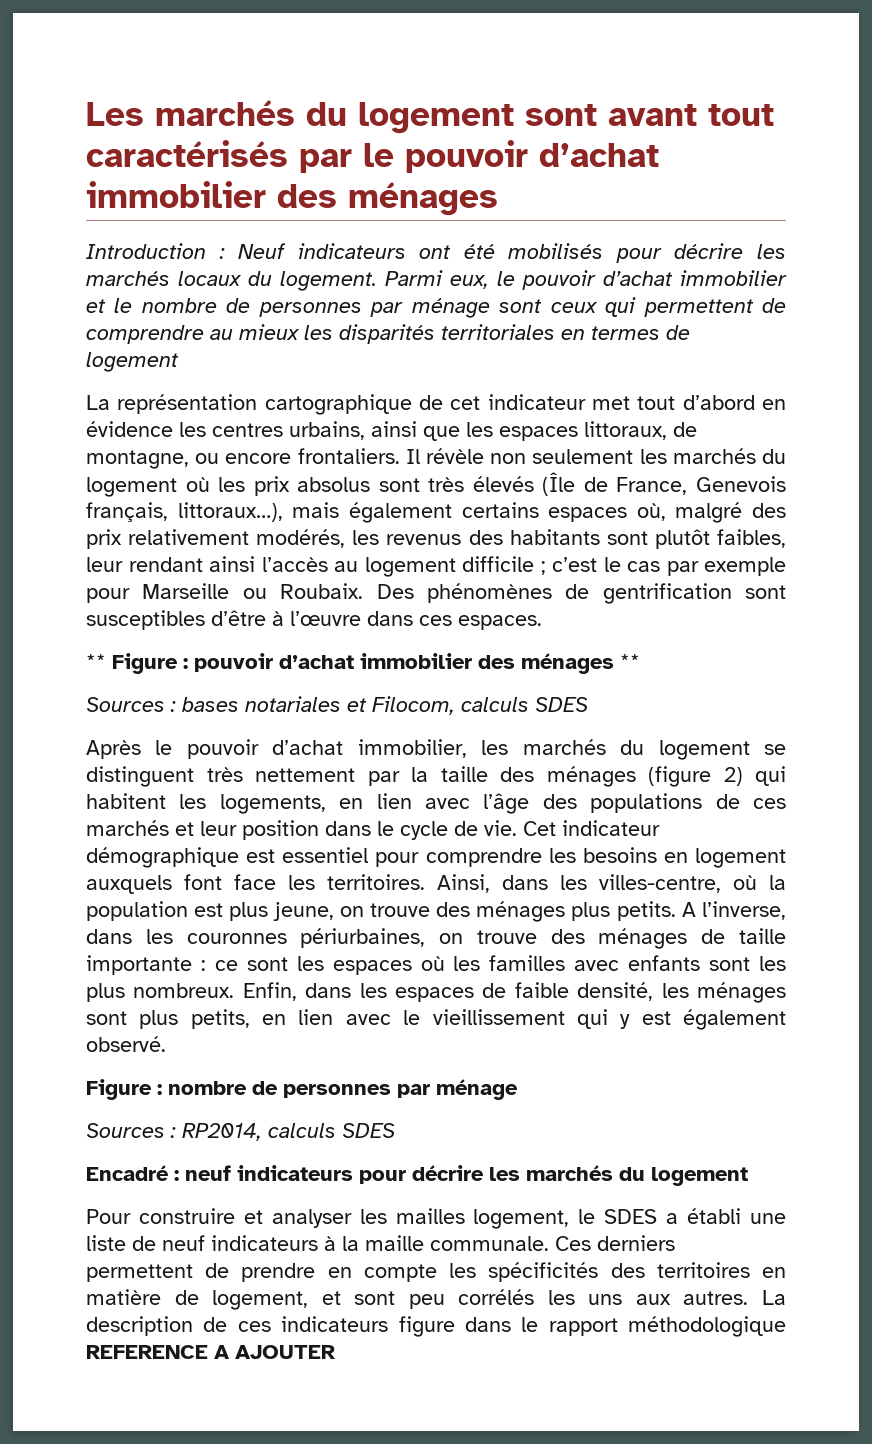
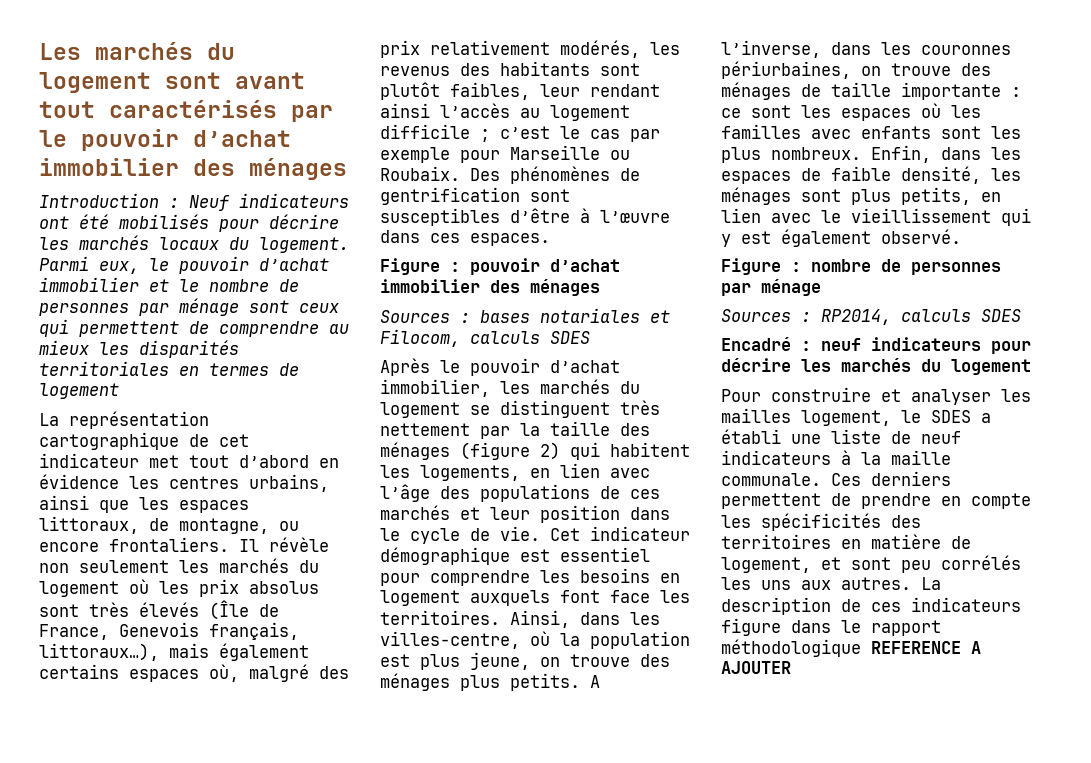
[86,654,106,669] ** -> (550, 239) none
[620,654,640,669] ** -> (600, 287) none

